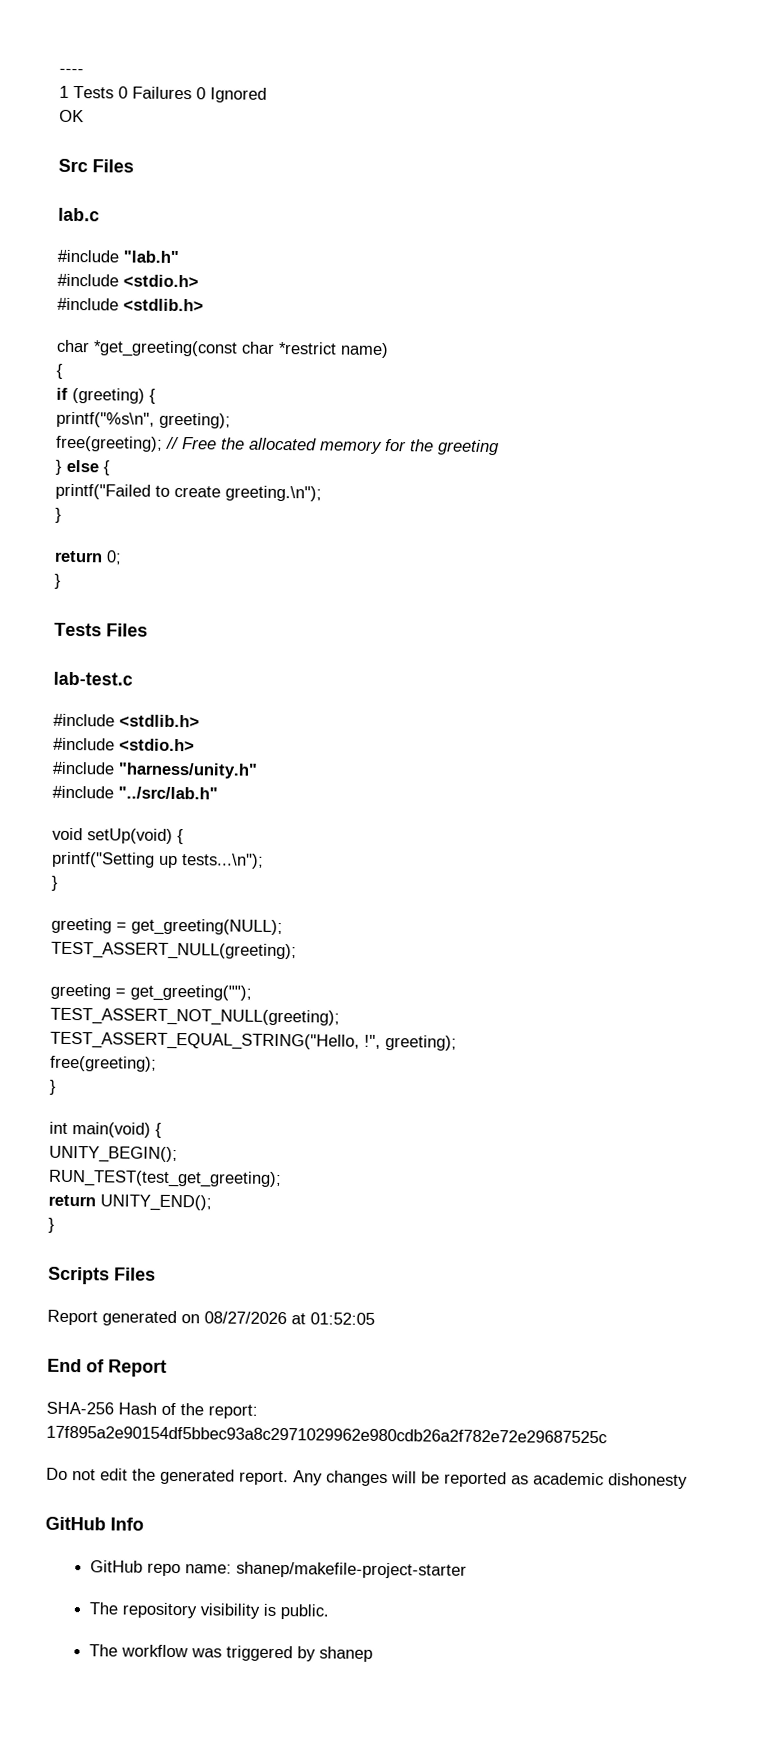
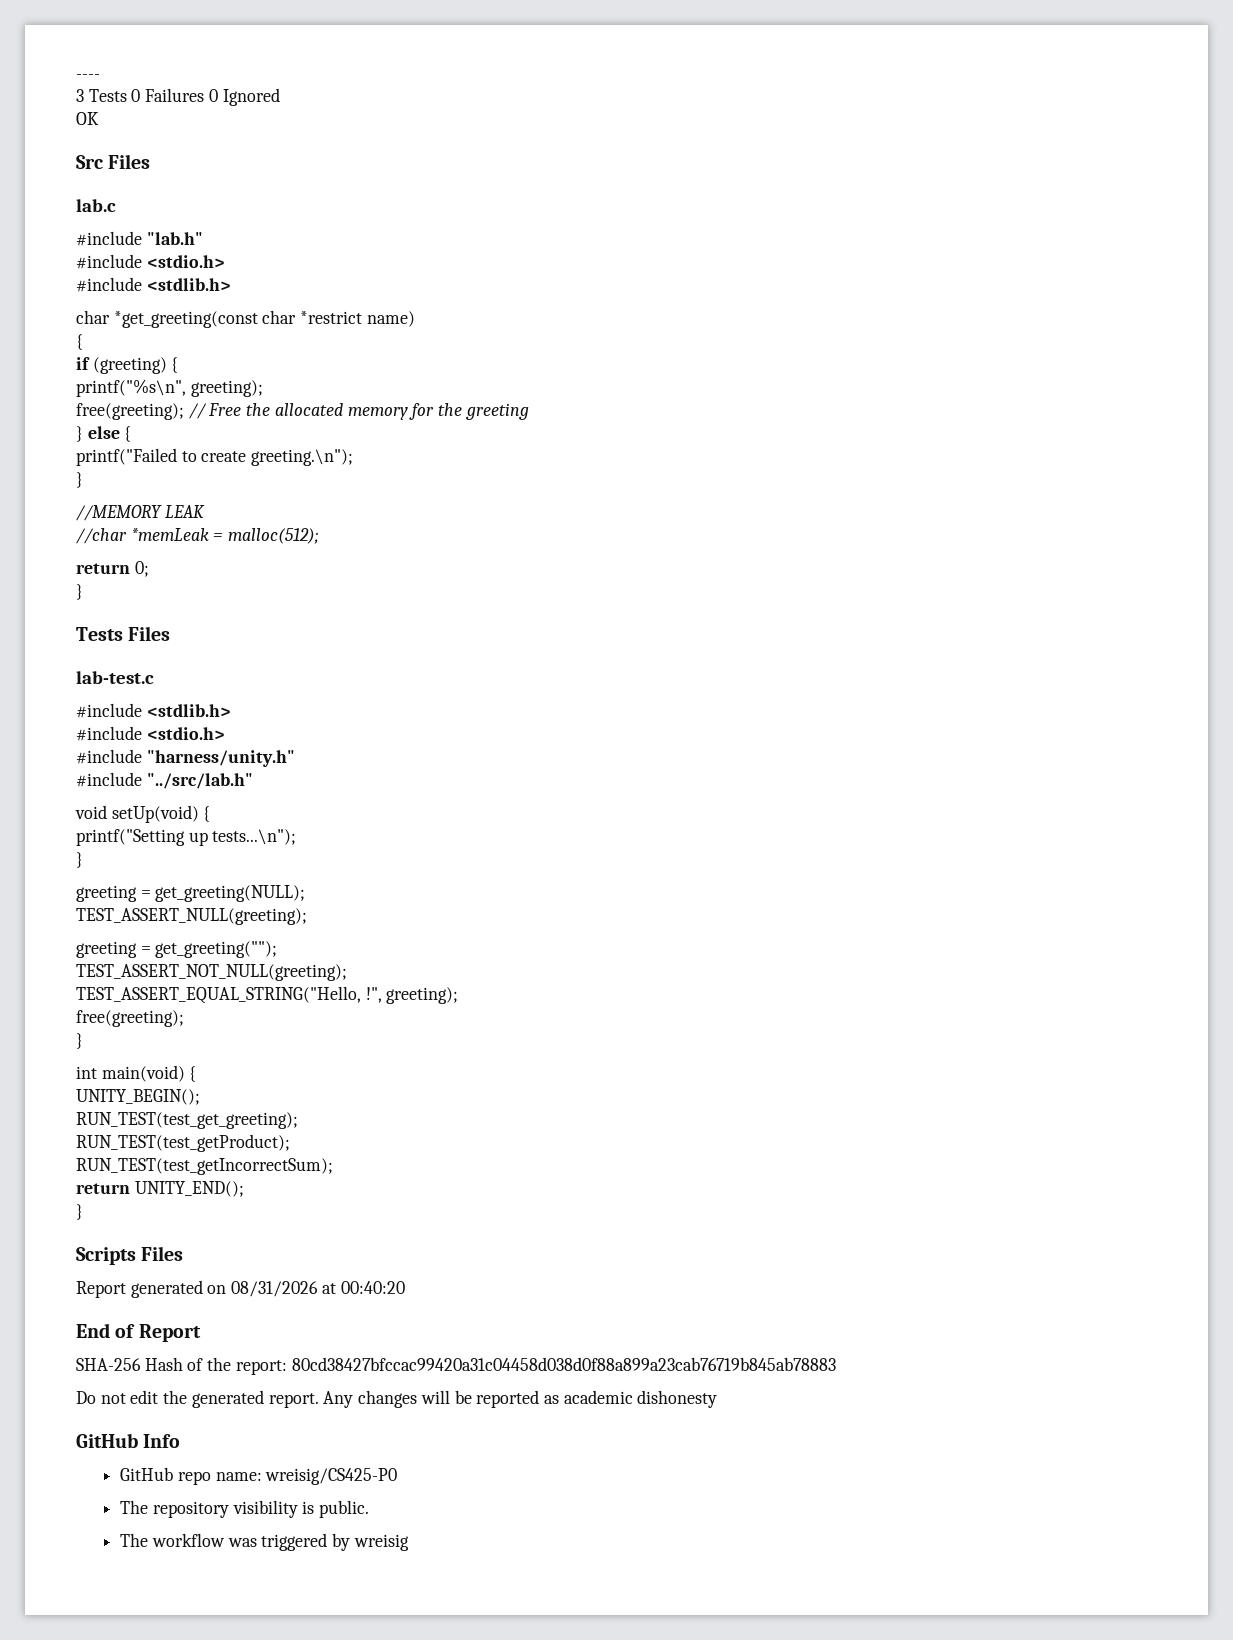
[59,85,69,98] 1 -> [76,89,84,102] 3
(62, 515) none -> [76,505,205,521] [76,528,320,544] // //MEMORY LEAK // //char *memLeak = malloc(512);
(282, 1179) none -> [76,1134,290,1152] [76,1158,333,1175] // RUN_TEST(test_getProduct); // RUN_TEST(test_getIncorrectSum);
[204,1311,375,1325] 08/27/2026 at 01:52:05 -> [231,1281,405,1297] 08/31/2026 at 00:40:20
[46,1425,607,1444] 17f895a2e90154df5bbec93a8c2971029962e980cdb26a2f782e72e29687525c -> [291,1357,836,1371] 80cd38427bfccac99420a31c04458d038d0f88a899a23cab76719b845ab78883
[236,1561,468,1579] shanep/makefile-project-starter -> [265,1468,398,1485] wreisig/CS425-P0
[319,1646,374,1662] shanep -> [353,1534,409,1551] wreisig

